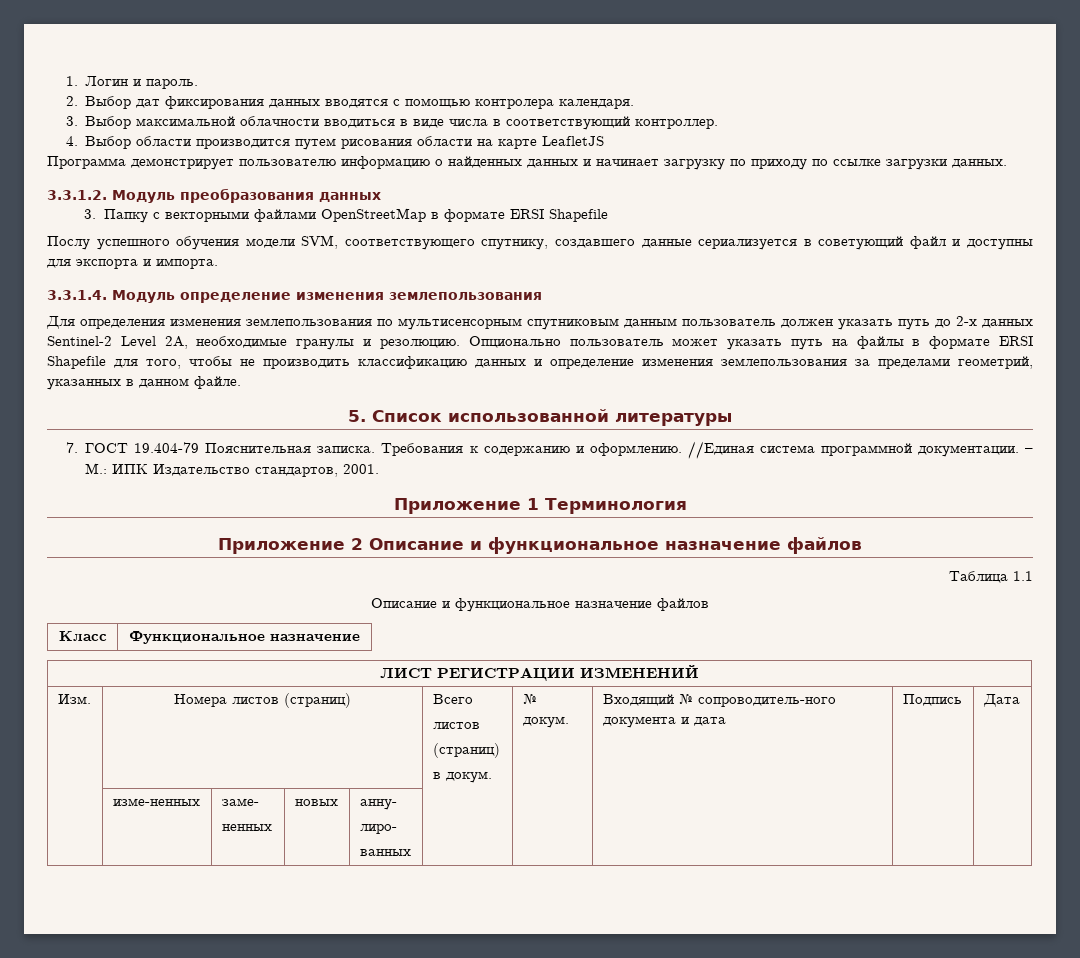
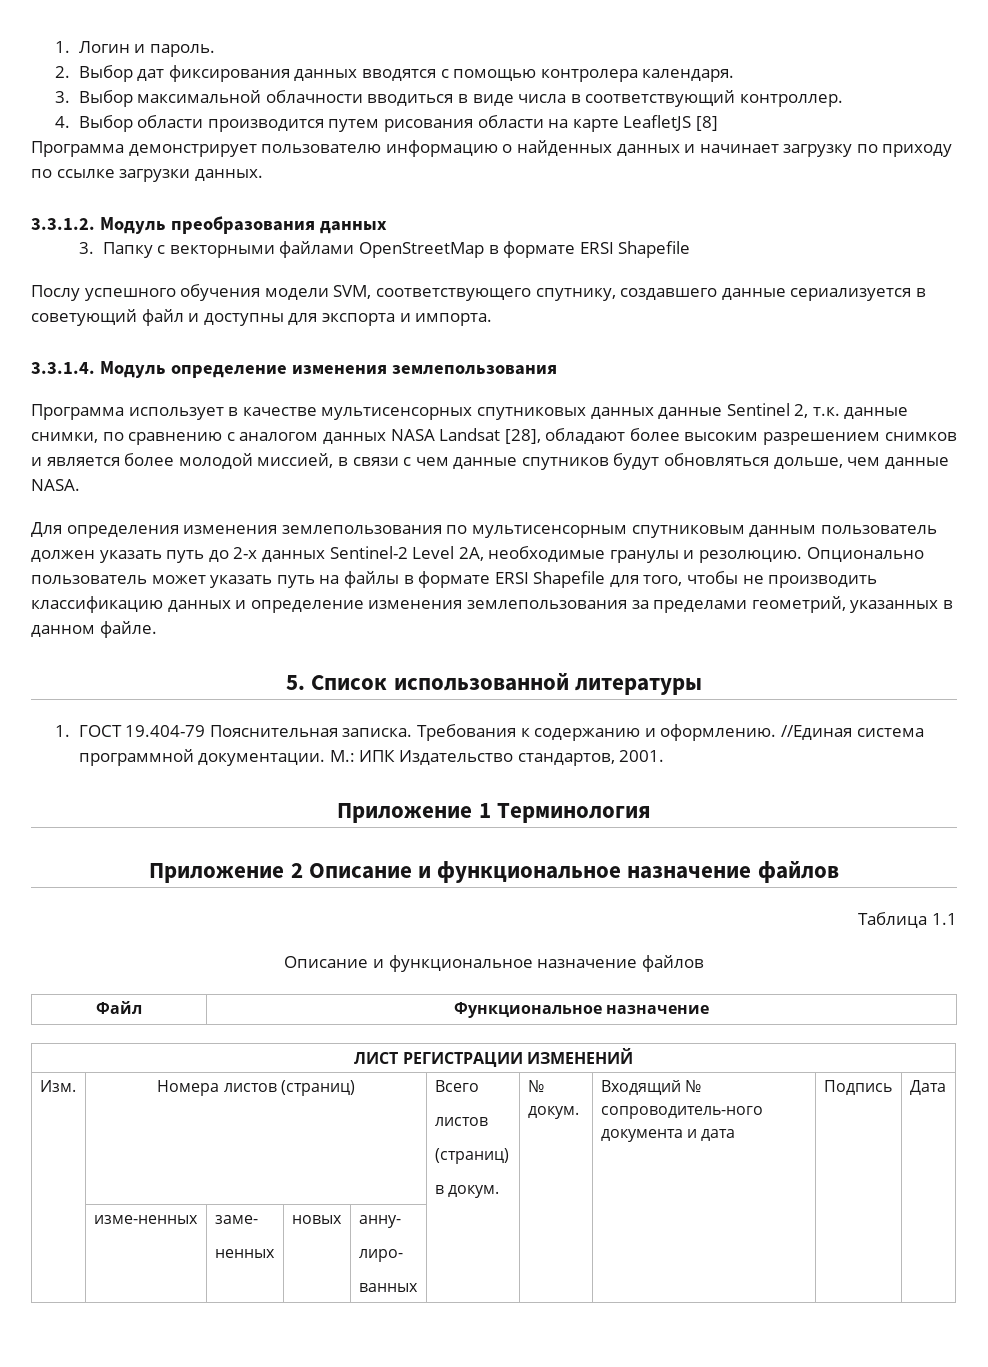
(605, 141) none -> [696,116,719,131] [8]
(542, 296) none -> [31,403,909,420] [31,428,957,445] [31,453,949,470] [31,479,80,491] // Программа использует в качестве мультисенсорных спутниковых данных данные Sentinel 2, т.к. данные снимки, по сравнению с аналогом данных NASA Landsat [28], обладают более высоким разрешением снимков и является более молодой миссией, в связи с чем данные спутников будут обновляться дольше, чем данные NASA.
[65,442,78,453] 7. -> [54,725,70,737] 1.
[1025,448,1033,453] – -> (326, 759) none
[58,631,107,641] Класс -> [96,1001,142,1014] Файл

